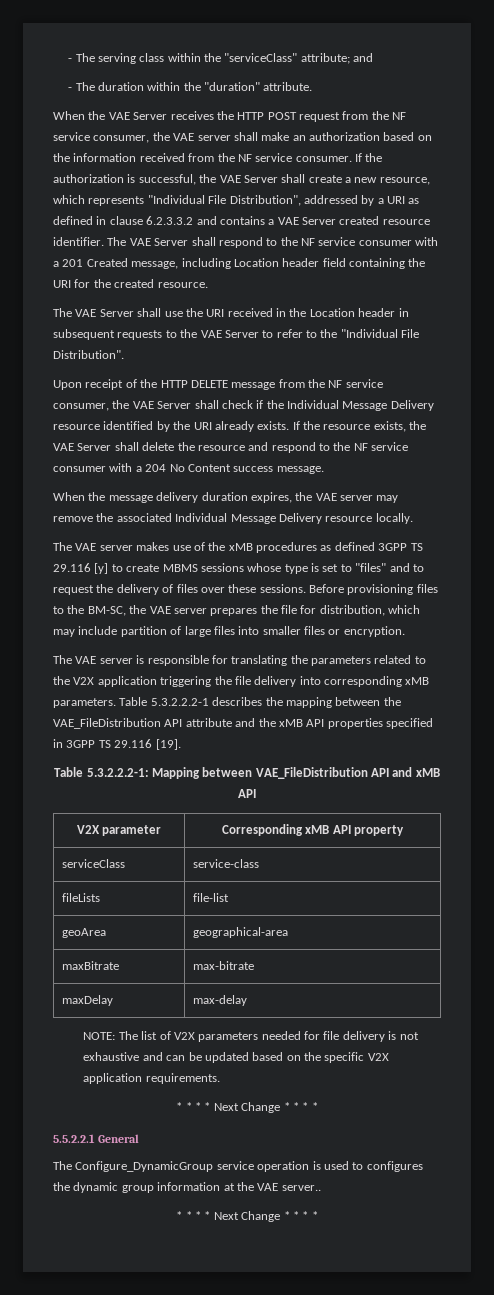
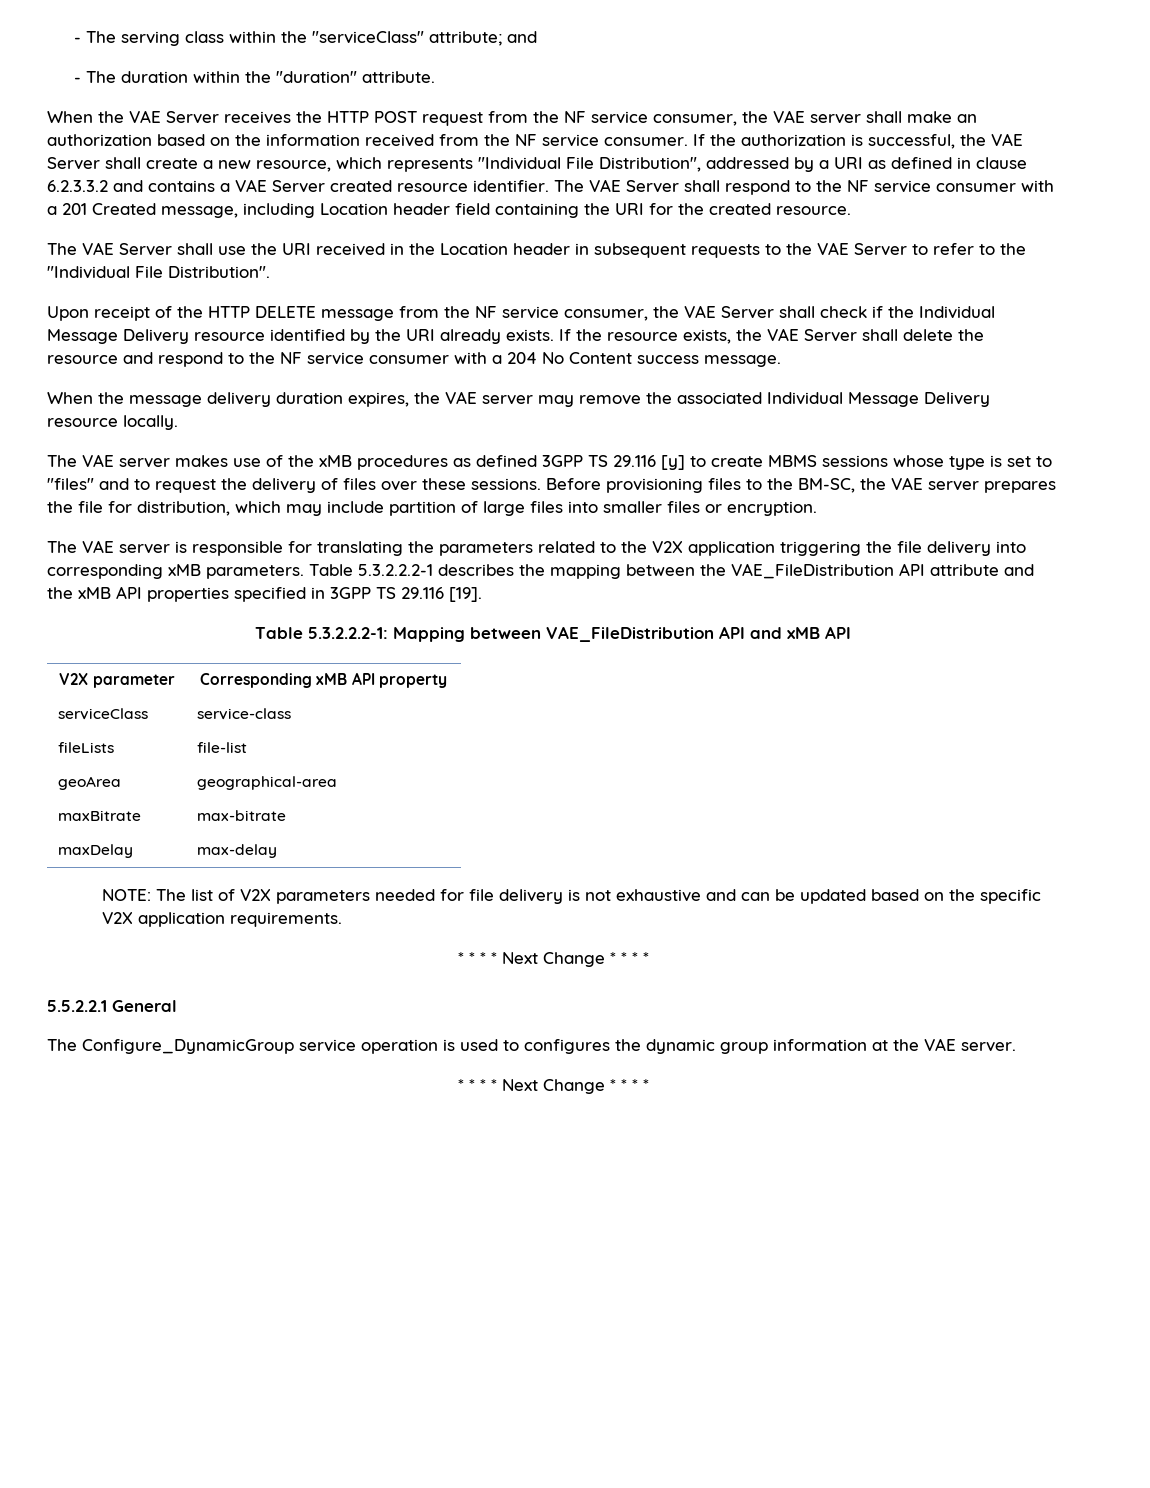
[281,1185,321,1191] server.. -> [961,1042,1016,1052] server.

